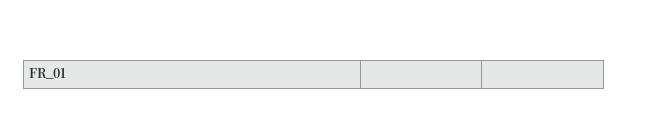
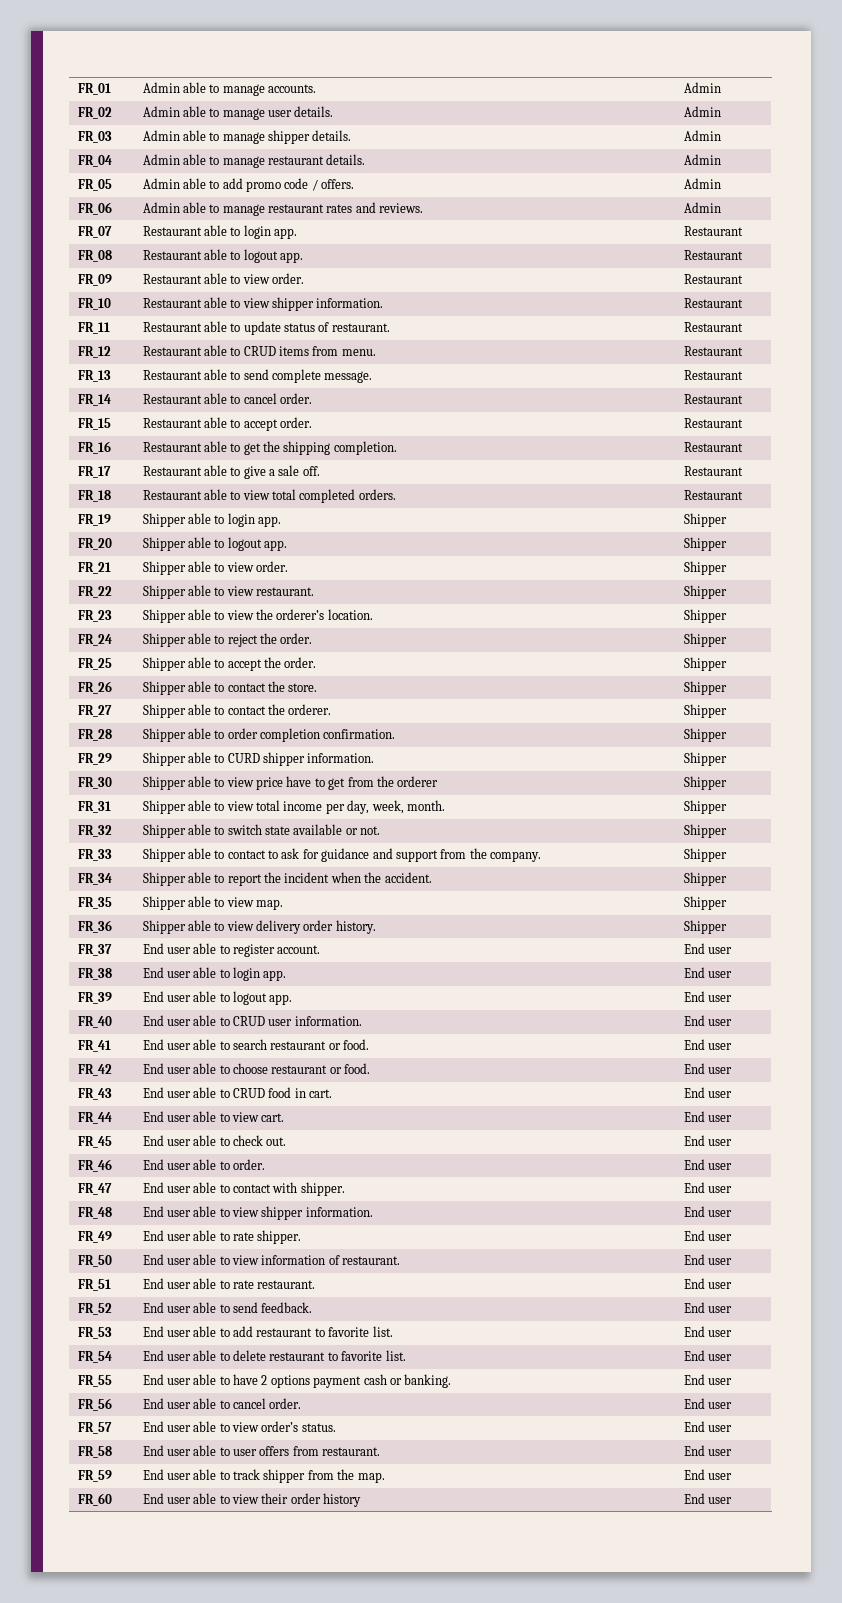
(66, 73) | -> [142,82,317,96] [683,82,721,93] [77,107,112,119] [142,106,334,120] [683,106,721,117] [77,131,112,143] [142,130,352,144] [683,130,721,141] [77,155,112,167] [142,154,366,168] [683,154,721,165] [77,179,112,191] [142,178,355,192] [683,178,721,189] [77,202,112,215] [142,202,424,216] [683,202,721,213] [77,226,112,238] [142,225,298,239] [683,226,743,236] [77,250,112,262] [142,249,304,263] [683,250,743,260] [77,274,112,286] [142,273,305,284] [683,274,743,284] [77,298,111,310] [142,297,384,311] [683,298,743,308] [77,322,110,334] [142,321,390,335] [683,322,743,332] [77,346,111,358] [142,345,376,356] [683,346,743,356] [77,370,111,382] [142,369,373,383] [683,370,743,380] [77,394,111,406] [142,393,313,404] [683,394,743,404] [77,418,111,430] [142,417,313,431] [683,418,743,428] [77,441,111,454] [142,441,397,455] [683,442,743,452] [77,466,111,478] [142,465,320,479] [683,466,743,476] [77,490,111,502] [142,489,396,503] [683,490,743,500] [77,514,111,526] [142,513,282,527] [683,513,727,527] [77,538,112,550] [142,537,288,551] [683,537,727,551] [77,562,111,574] [142,561,289,575] [683,561,727,575] [77,586,112,598] [142,585,315,599] [683,585,727,599] [77,610,112,622] [142,609,373,623] [683,609,727,623] [77,634,112,646] [142,633,313,647] [683,633,727,647] [77,658,112,670] [142,657,317,671] [683,657,727,671] [77,681,112,694] [142,681,318,695] [683,681,727,695] [77,705,112,717] [142,704,332,718] [683,704,727,718] [77,729,112,741] [142,728,396,742] [683,728,727,742] [77,753,112,765] [142,752,375,766] [683,752,727,766] [77,777,112,789] [142,776,439,790] [683,776,727,790] [77,801,111,813] [142,800,445,814] [683,800,727,814] [77,825,112,837] [142,824,381,838] [683,824,727,838] [77,849,112,861] [142,848,542,862] [683,848,727,862] [77,873,112,885] [142,872,432,886] [683,872,727,886] [77,897,112,909] [142,896,284,910] [683,896,727,910] [77,920,112,933] [142,920,376,934] [683,920,727,934] [77,944,112,956] [142,943,321,957] [683,943,732,954] [77,968,112,980] [142,967,287,981] [683,967,732,978] [77,992,112,1004] [142,991,293,1005] [683,991,732,1002] [77,1016,112,1028] [142,1015,362,1026] [683,1015,732,1026] [77,1040,111,1052] [142,1039,370,1050] [683,1039,732,1050] [77,1064,112,1076] [142,1063,371,1074] [683,1063,732,1074] [77,1088,112,1100] [142,1087,333,1098] [683,1087,732,1098] [77,1112,112,1124] [142,1111,285,1122] [683,1111,732,1122] [77,1136,112,1148] [142,1135,287,1146] [683,1135,732,1146] [77,1159,112,1172] [142,1159,266,1170] [683,1159,732,1170] [77,1183,112,1195] [142,1182,345,1196] [683,1182,732,1193] [77,1207,112,1219] [142,1206,373,1220] [683,1206,732,1217] [77,1231,112,1243] [142,1230,302,1244] [683,1230,732,1241] [77,1255,112,1267] [142,1254,401,1265] [683,1254,732,1265] [77,1279,111,1291] [142,1278,316,1289] [683,1278,732,1289] [77,1303,112,1315] [142,1302,313,1313] [683,1302,732,1313] [77,1327,112,1339] [142,1326,393,1337] [683,1326,732,1337] [77,1351,112,1363] [142,1350,406,1361] [683,1350,732,1361] [77,1375,112,1387] [142,1374,452,1388] [683,1374,732,1385] [77,1398,112,1411] [142,1398,302,1409] [683,1398,732,1409] [77,1422,112,1434] [142,1421,336,1432] [683,1421,732,1432] [77,1446,112,1458] [142,1445,381,1456] [683,1445,732,1456] [77,1470,112,1482] [142,1469,385,1483] [683,1469,732,1480] [77,1493,112,1506] [142,1493,362,1507] [683,1493,732,1504] Admin able to manage accounts. | Admin // FR_02 | Admin able to manage user details. | Admin // FR_03 | Admin able to manage shipper details. | Admin // FR_04 | Admin able to manage restaurant details. | Admin // FR_05 | Admin able to add promo code / offers. | Admin // FR_06 | Admin able to manage restaurant rates and reviews. | Admin // FR_07 | Restaurant able to login app. | Restaurant // FR_08 | Restaurant able to logout app. | Restaurant // FR_09 | Restaurant able to view order. | Restaurant // FR_10 | Restaurant able to view shipper information. | Restaurant // FR_11 | Restaurant able to update status of restaurant. | Restaurant // FR_12 | Restaurant able to CRUD items from menu. | Restaurant // FR_13 | Restaurant able to send complete message. | Restaurant // FR_14 | Restaurant able to cancel order. | Restaurant // FR_15 | Restaurant able to accept order. | Restaurant // FR_16 | Restaurant able to get the shipping completion. | Restaurant // FR_17 | Restaurant able to give a sale off. | Restaurant // FR_18 | Restaurant able to view total completed orders. | Restaurant // FR_19 | Shipper able to login app. | Shipper // FR_20 | Shipper able to logout app. | Shipper // FR_21 | Shipper able to view order. | Shipper // FR_22 | Shipper able to view restaurant. | Shipper // FR_23 | Shipper able to view the orderer’s location. | Shipper // FR_24 | Shipper able to reject the order. | Shipper // FR_25 | Shipper able to accept the order. | Shipper // FR_26 | Shipper able to contact the store. | Shipper // FR_27 | Shipper able to contact the orderer. | Shipper // FR_28 | Shipper able to order completion confirmation. | Shipper // FR_29 | Shipper able to CURD shipper information. | Shipper // FR_30 | Shipper able to view price have to get from the orderer | Shipper // FR_31 | Shipper able to view total income per day, week, month. | Shipper // FR_32 | Shipper able to switch state available or not. | Shipper // FR_33 | Shipper able to contact to ask for guidance and support from the company. | Shipper // FR_34 | Shipper able to report the incident when the accident. | Shipper // FR_35 | Shipper able to view map. | Shipper // FR_36 | Shipper able to view delivery order history. | Shipper // FR_37 | End user able to register account. | End user // FR_38 | End user able to login app. | End user // FR_39 | End user able to logout app. | End user // FR_40 | End user able to CRUD user information. | End user // FR_41 | End user able to search restaurant or food. | End user // FR_42 | End user able to choose restaurant or food. | End user // FR_43 | End user able to CRUD food in cart. | End user // FR_44 | End user able to view cart. | End user // FR_45 | End user able to check out. | End user // FR_46 | End user able to order. | End user // FR_47 | End user able to contact with shipper. | End user // FR_48 | End user able to view shipper information. | End user // FR_49 | End user able to rate shipper. | End user // FR_50 | End user able to view information of restaurant. | End user // FR_51 | End user able to rate restaurant. | End user // FR_52 | End user able to send feedback. | End user // FR_53 | End user able to add restaurant to favorite list. | End user // FR_54 | End user able to delete restaurant to favorite list. | End user // FR_55 | End user able to have 2 options payment cash or banking. | End user // FR_56 | End user able to cancel order. | End user // FR_57 | End user able to view order’s status. | End user // FR_58 | End user able to user offers from restaurant. | End user // FR_59 | End user able to track shipper from the map. | End user // FR_60 | End user able to view their order history | End user

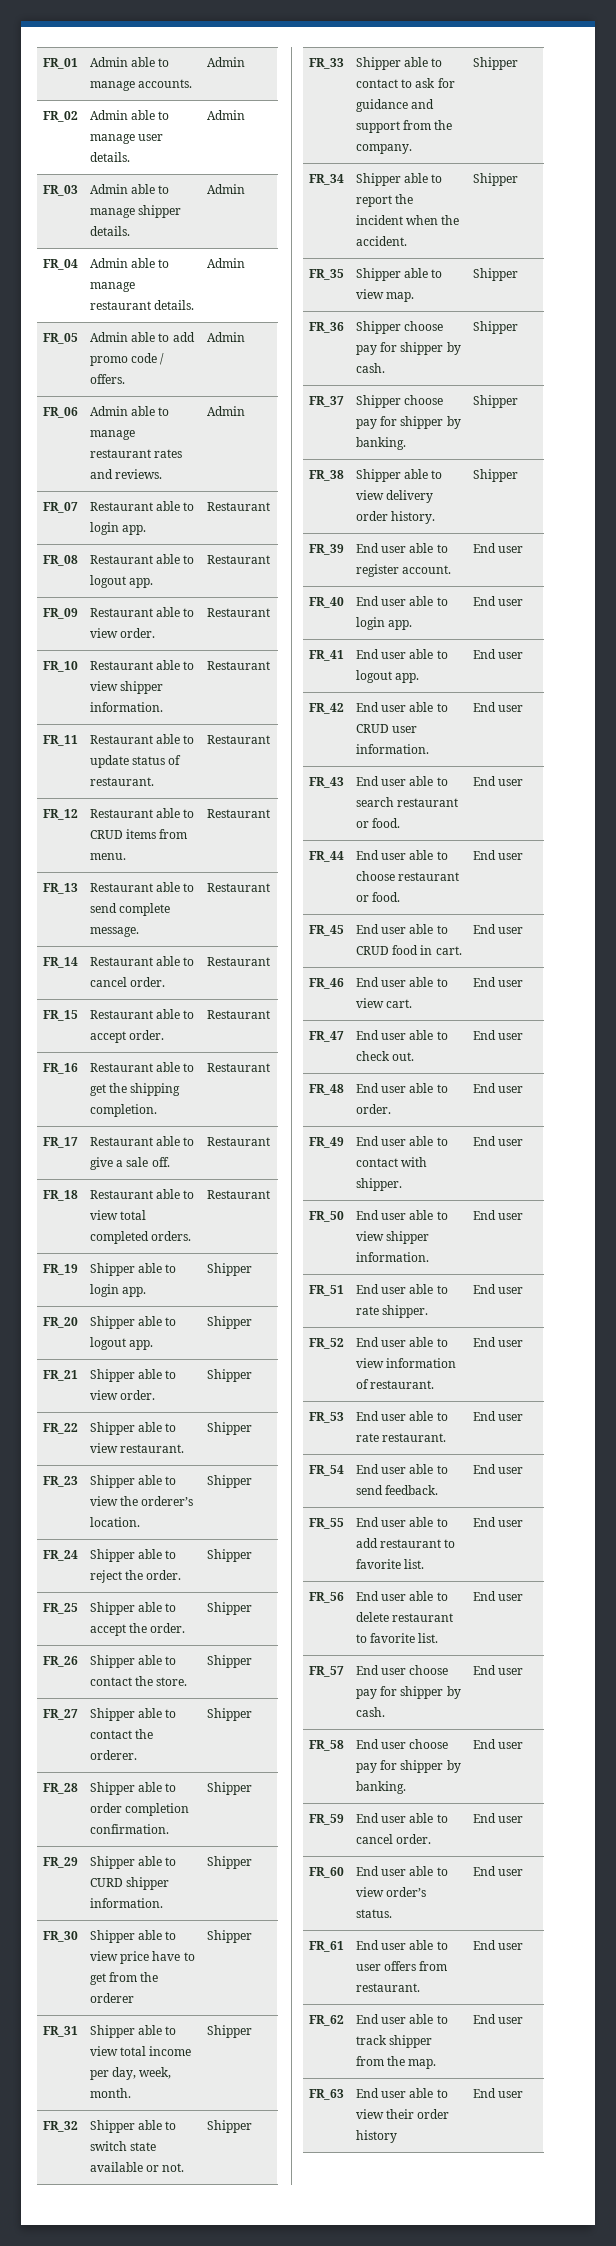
(112, 926) none -> [355,321,444,334] [355,342,461,355] [355,363,385,373] [472,321,518,334] [308,396,344,407] [355,395,444,408] [355,416,461,429] [355,437,406,450] [472,395,518,408] [308,470,344,481] | Shipper choose pay for shipper by cash. | Shipper // FR_37 | Shipper choose pay for shipper by banking. | Shipper // FR_38
[77,944,112,956] FR_37 -> [308,544,344,555] FR_39
[77,968,112,980] FR_38 -> [308,597,344,608] FR_40
[77,992,112,1004] FR_39 -> [308,650,344,661] FR_41
[77,1016,112,1028] FR_40 -> [308,703,344,714] FR_42
[77,1040,111,1052] FR_41 -> [308,777,344,788] FR_43
[77,1064,112,1076] FR_42 -> [308,851,344,862] FR_44
[77,1088,112,1100] FR_43 -> [308,925,344,936] FR_45
[77,1112,112,1124] FR_44 -> [308,978,344,989] FR_46
[77,1136,112,1148] FR_45 -> [308,1031,344,1042] FR_47
[77,1159,112,1172] FR_46 -> [308,1084,344,1095] FR_48
[77,1183,112,1195] FR_47 -> [308,1137,344,1148] FR_49
[77,1207,112,1219] FR_48 -> [308,1211,344,1222] FR_50
[77,1231,112,1243] FR_49 -> [308,1285,344,1296] FR_51
[77,1255,112,1267] FR_50 -> [308,1338,344,1349] FR_52
[77,1279,111,1291] FR_51 -> [308,1412,344,1423] FR_53
[77,1303,112,1315] FR_52 -> [308,1465,344,1476] FR_54
[77,1327,112,1339] FR_53 -> [308,1518,344,1529] FR_55
[77,1351,112,1363] FR_54 -> [308,1592,344,1603] FR_56
[77,1375,112,1387] [142,1374,402,1388] FR_55 | End user able to have 2 options payment cash or -> [308,1666,344,1677] [355,1665,449,1675] [355,1686,461,1699] [355,1707,385,1717] [472,1665,524,1675] [308,1740,344,1751] [355,1739,449,1749] [355,1760,461,1773] FR_57 | End user choose pay for shipper by cash. | End user // FR_58 | End user choose pay for shipper by
[77,1398,112,1411] FR_56 -> [308,1814,344,1825] FR_59
[77,1422,112,1434] FR_57 -> [308,1867,344,1878] FR_60
[77,1446,112,1458] FR_58 -> [308,1941,344,1952] FR_61
[77,1470,112,1482] FR_59 -> [308,2015,344,2026] FR_62
[77,1493,112,1506] FR_60 -> [308,2089,344,2100] FR_63

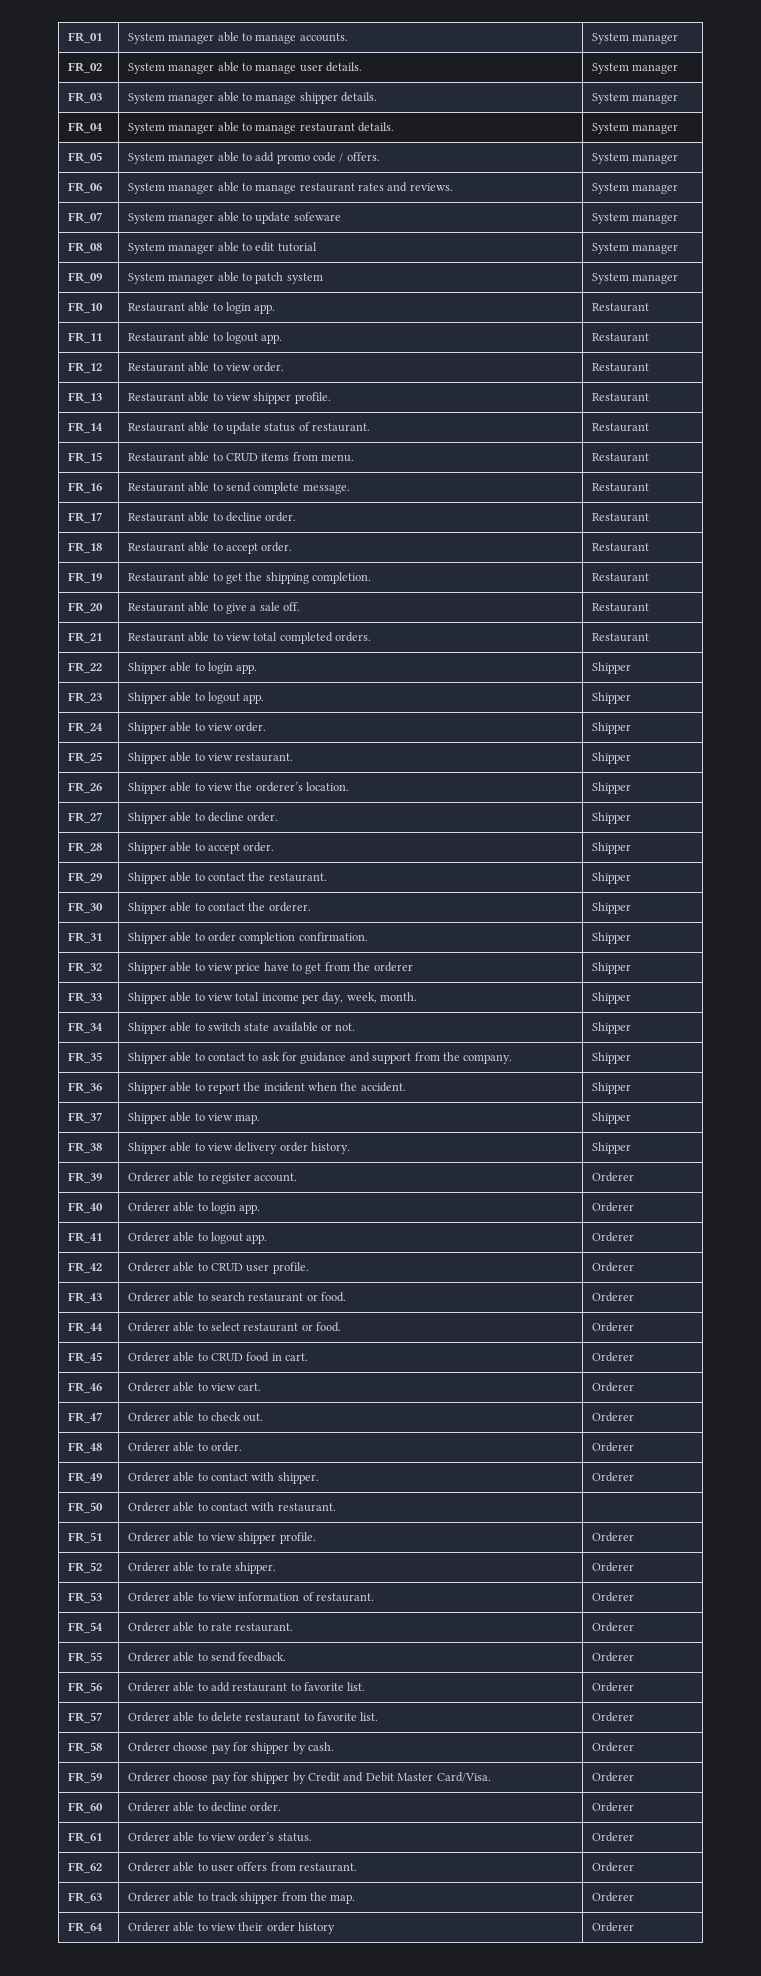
[89,57,128,67] Admin -> [127,33,215,44] System manager
[206,57,245,67] Admin -> [591,33,679,44] System manager
[89,110,128,120] Admin -> [127,63,215,74] System manager
[206,110,245,120] Admin -> [591,63,679,74] System manager
[89,184,128,194] Admin -> [127,93,215,104] System manager
[206,184,245,194] Admin -> [591,93,679,104] System manager
[89,258,128,268] Admin -> [127,123,215,134] System manager
[206,258,245,268] Admin -> [591,123,679,134] System manager
[89,332,128,342] Admin -> [127,153,215,164] System manager
[206,332,245,342] Admin -> [591,153,679,164] System manager
[89,406,128,416] Admin -> [127,183,215,194] System manager
[206,406,245,416] Admin -> [591,183,679,194] System manager
(78, 507) none -> [127,212,341,224] [591,213,679,224] [67,242,102,253] [127,242,317,254] [591,243,679,254] [67,272,102,283] [127,272,323,284] [591,273,679,284] [67,302,103,313] | System manager able to update sofeware | System manager // FR_08 | System manager able to edit tutorial | System manager // FR_09 | System manager able to patch system | System manager // FR_10
[42,555,78,566] FR_08 -> [67,332,102,343] FR_11
[42,608,78,619] FR_09 -> [67,362,102,373] FR_12
[42,661,78,672] FR_10 -> [67,392,102,403] FR_13
[89,702,163,712] [206,661,270,670] [42,735,78,746] information. | Restaurant // FR_11 -> [294,392,331,404] [591,393,649,402] [67,422,103,433] profile. | Restaurant // FR_14
[42,809,78,820] FR_12 -> [67,452,102,463] FR_15
[42,883,78,894] FR_13 -> [67,482,102,493] FR_16
[42,957,78,968] [89,956,195,966] [89,977,166,987] [206,957,270,966] [42,1010,78,1021] FR_14 | Restaurant able to cancel order. | Restaurant // FR_15 -> [67,512,102,523] [127,512,297,522] [591,513,649,522] [67,542,102,553] FR_17 | Restaurant able to decline order. | Restaurant // FR_18
[42,1063,78,1074] FR_16 -> [67,572,102,583] FR_19
[42,1137,78,1148] FR_17 -> [67,602,103,613] FR_20
[42,1190,78,1201] FR_18 -> [67,632,102,643] FR_21
[42,1264,78,1275] FR_19 -> [67,662,102,673] FR_22
[42,1317,78,1328] FR_20 -> [67,692,102,703] FR_23
[42,1370,78,1381] FR_21 -> [67,722,103,733] FR_24
[42,1423,78,1434] FR_22 -> [67,752,102,763] FR_25
[42,1476,78,1487] FR_23 -> [67,782,102,793] FR_26
[42,1550,78,1561] [89,1549,177,1562] [89,1570,182,1583] [206,1549,252,1562] [42,1603,78,1614] FR_24 | Shipper able to reject the order. | Shipper // FR_25 -> [67,812,102,823] [127,812,279,824] [591,812,631,824] [67,842,102,853] FR_27 | Shipper able to decline order. | Shipper // FR_28
[129,1623,186,1633] [206,1602,252,1615] [42,1656,78,1667] [89,1655,177,1668] [89,1676,188,1686] [206,1655,252,1668] [42,1709,78,1720] the order. | Shipper // FR_26 | Shipper able to contact the store. | Shipper // FR_27 -> [243,842,275,852] [591,842,631,854] [67,872,102,883] [127,872,327,884] [591,872,631,884] [67,902,103,913] order. | Shipper // FR_29 | Shipper able to contact the restaurant. | Shipper // FR_30
[42,1783,78,1794] FR_28 -> [67,932,102,943] FR_31
[42,1857,78,1868] [89,1856,177,1869] [89,1877,170,1890] [89,1898,163,1908] [206,1856,252,1869] [42,1931,78,1942] FR_29 | Shipper able to CURD shipper information. | Shipper // FR_30 -> [67,962,102,973] FR_32
[42,2026,78,2037] FR_31 -> [67,992,102,1003] FR_33
[42,2121,78,2132] FR_32 -> [67,1022,103,1033] FR_34
[308,58,344,69] FR_33 -> [67,1052,102,1063] FR_35
[308,174,344,185] FR_34 -> [67,1082,102,1093] FR_36
[308,269,344,280] FR_35 -> [67,1112,102,1123] FR_37
[308,322,344,333] [355,321,444,334] [355,342,461,355] [355,363,385,373] [472,321,518,334] [308,396,344,407] [355,395,444,408] [355,416,461,429] [355,437,406,450] [472,395,518,408] // FR_36 | Shipper choose pay for shipper by cash. | Shipper // FR_37 | Shipper choose pay for shipper by banking. | Shipper -> (631, 1118) none
[355,543,407,553] End user -> [127,1172,170,1182] Orderer
[472,543,524,553] End user -> [591,1172,634,1182] Orderer
[355,596,448,606] [355,617,413,630] [472,596,524,606] End user able to login app. | End user -> [127,1202,261,1214] [591,1202,634,1212] Orderer able to login app. | Orderer
[355,649,448,659] [355,670,420,683] [472,649,524,659] End user able to logout app. | End user -> [127,1232,268,1244] [591,1232,634,1242] Orderer able to logout app. | Orderer
[355,702,407,712] End user -> [127,1262,170,1272] Orderer
[355,744,429,754] [472,702,524,712] information. | End user -> [272,1262,309,1274] [591,1262,634,1272] profile. | Orderer
[355,776,407,786] End user -> [127,1292,170,1302] Orderer
[472,776,524,786] End user -> [591,1292,634,1302] Orderer
[355,850,448,860] [355,871,460,881] [355,892,401,902] [472,850,524,860] End user able to choose restaurant or food. | End user -> [127,1322,342,1332] [591,1322,634,1332] Orderer able to select restaurant or food. | Orderer
[355,924,407,934] End user -> [127,1352,170,1362] Orderer
[472,924,524,934] End user -> [591,1352,634,1362] Orderer
[355,977,407,987] End user -> [127,1382,170,1392] Orderer
[472,977,524,987] End user -> [591,1382,634,1392] Orderer
[355,1030,407,1040] End user -> [127,1412,170,1422] Orderer
[472,1030,524,1040] End user -> [591,1412,634,1422] Orderer
[355,1083,407,1093] End user -> [127,1442,170,1452] Orderer
[472,1083,524,1093] End user -> [591,1442,634,1452] Orderer
[355,1136,407,1146] End user -> [127,1472,170,1482] Orderer
[472,1136,524,1146] End user -> [591,1472,634,1482] Orderer
[355,1210,448,1220] [355,1231,430,1244] [355,1252,429,1262] [472,1210,524,1220] [308,1285,344,1296] [355,1284,407,1294] End user able to view shipper information. | End user // FR_51 | End user -> [127,1502,336,1512] [67,1532,102,1543] [127,1532,316,1544] [591,1532,634,1542] [67,1562,102,1573] [127,1562,170,1572] Orderer able to contact with restaurant. | // FR_51 | Orderer able to view shipper profile. | Orderer // FR_52 | Orderer
[472,1284,524,1294] [308,1338,344,1349] [355,1337,407,1347] End user // FR_52 | End user -> [591,1562,634,1572] [67,1592,102,1603] [127,1592,170,1602] Orderer // FR_53 | Orderer
[472,1337,524,1347] [308,1412,344,1423] [355,1411,407,1421] End user // FR_53 | End user -> [591,1592,634,1602] [67,1622,103,1633] [127,1622,170,1632] Orderer // FR_54 | Orderer
[472,1411,524,1421] [308,1465,344,1476] [355,1464,407,1474] End user // FR_54 | End user -> [591,1622,634,1632] [67,1652,102,1663] [127,1652,170,1662] Orderer // FR_55 | Orderer
[472,1464,524,1474] [308,1518,344,1529] [355,1517,407,1527] End user // FR_55 | End user -> [591,1652,634,1662] [67,1682,102,1693] [127,1682,170,1692] Orderer // FR_56 | Orderer
[472,1517,524,1527] [308,1592,344,1603] [355,1591,407,1601] End user // FR_56 | End user -> [591,1682,634,1692] [67,1712,102,1723] [127,1712,170,1722] Orderer // FR_57 | Orderer
[472,1591,524,1601] [308,1666,344,1677] [355,1665,449,1675] [355,1686,461,1699] [355,1707,385,1717] [472,1665,524,1675] [308,1740,344,1751] [355,1739,449,1749] [355,1760,461,1773] [355,1781,406,1794] [472,1739,524,1749] [308,1814,344,1825] [355,1813,448,1823] [355,1834,432,1844] [472,1813,524,1823] [308,1867,344,1878] [355,1866,407,1876] End user // FR_57 | End user choose pay for shipper by cash. | End user // FR_58 | End user choose pay for shipper by banking. | End user // FR_59 | End user able to cancel order. | End user // FR_60 | End user -> [591,1712,634,1722] [67,1742,102,1753] [127,1742,335,1754] [591,1742,634,1752] [67,1772,102,1783] [127,1772,491,1784] [591,1772,634,1782] [67,1802,103,1813] [127,1802,282,1812] [591,1802,634,1812] [67,1832,102,1843] [127,1832,170,1842] Orderer // FR_58 | Orderer choose pay for shipper by cash. | Orderer // FR_59 | Orderer choose pay for shipper by Credit and Debit Master Card/Visa. | Orderer // FR_60 | Orderer able to decline order. | Orderer // FR_61 | Orderer
[472,1866,524,1876] [308,1941,344,1952] [355,1940,407,1950] End user // FR_61 | End user -> [591,1832,634,1842] [67,1862,102,1873] [127,1862,170,1872] Orderer // FR_62 | Orderer
[472,1940,524,1950] [308,2015,344,2026] [355,2014,407,2024] End user // FR_62 | End user -> [591,1862,634,1872] [67,1892,102,1903] [127,1892,170,1902] Orderer // FR_63 | Orderer
[472,2014,524,2024] [308,2089,344,2100] [355,2088,407,2098] End user // FR_63 | End user -> [591,1892,634,1902] [67,1922,103,1933] [127,1922,170,1932] Orderer // FR_64 | Orderer
[472,2088,524,2098] End user -> [591,1922,634,1932] Orderer

